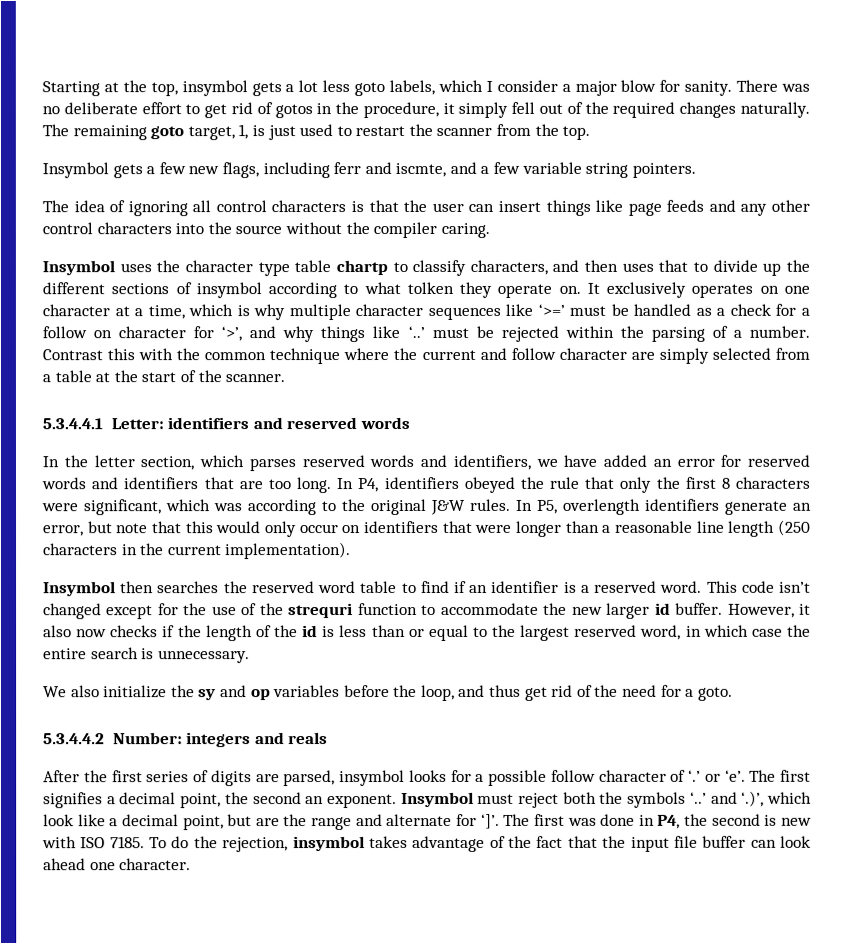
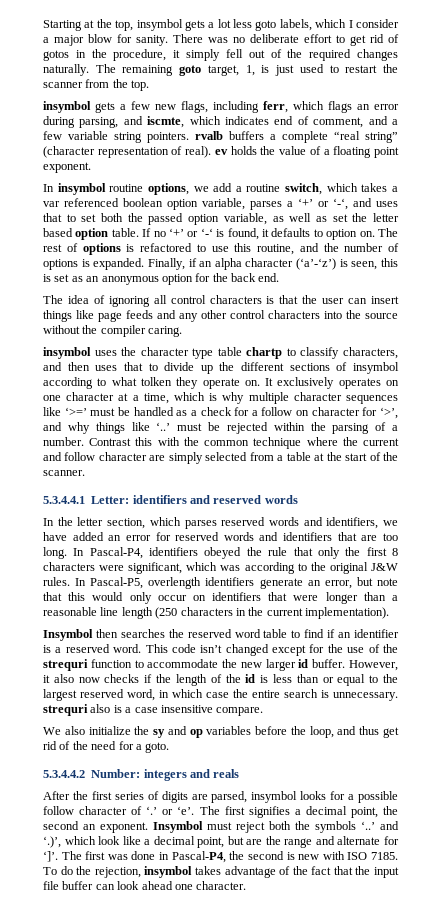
[42,162,109,179] Insymbol -> [43,101,91,113] insymbol
[333,162,447,178] ferr and iscmte, -> [263,101,399,113] [43,116,364,128] ferr, which flags an error during parsing, and iscmte, which indicates end of comment,
(696, 170) none -> [195,131,398,143] [43,146,399,158] [43,162,91,173] [43,183,398,195] [43,198,398,210] [43,213,399,225] [43,228,398,240] [43,243,399,255] [43,258,398,270] [43,273,280,285] rvalb buffers a complete “real string” (character representation of real). ev holds the value of a floating point exponent. // In insymbol routine options, we add a routine switch, which takes a var referenced boolean option variable, parses a ‘+’ or ‘-‘, and uses that to set both the passed option variable, as well as set the letter based option table. If no ‘+’ or ‘-‘ is found, it defaults to option on. The rest of options is refactored to use this routine, and the number of options is expanded. Finally, if an alpha character (‘a’-‘z’) is seen, this is set as an anonymous option for the back end.
[42,260,115,276] Insymbol -> [43,347,91,359] insymbol
[358,478,380,493] P4, -> [89,547,143,559] Pascal-P4,
[537,499,558,514] P5, -> [90,577,144,589] Pascal-P5,
(250, 657) none -> [43,704,264,716] strequri also is a case insensitive compare.
[657,814,681,829] P4, -> [171,851,226,863] Pascal-P4,

